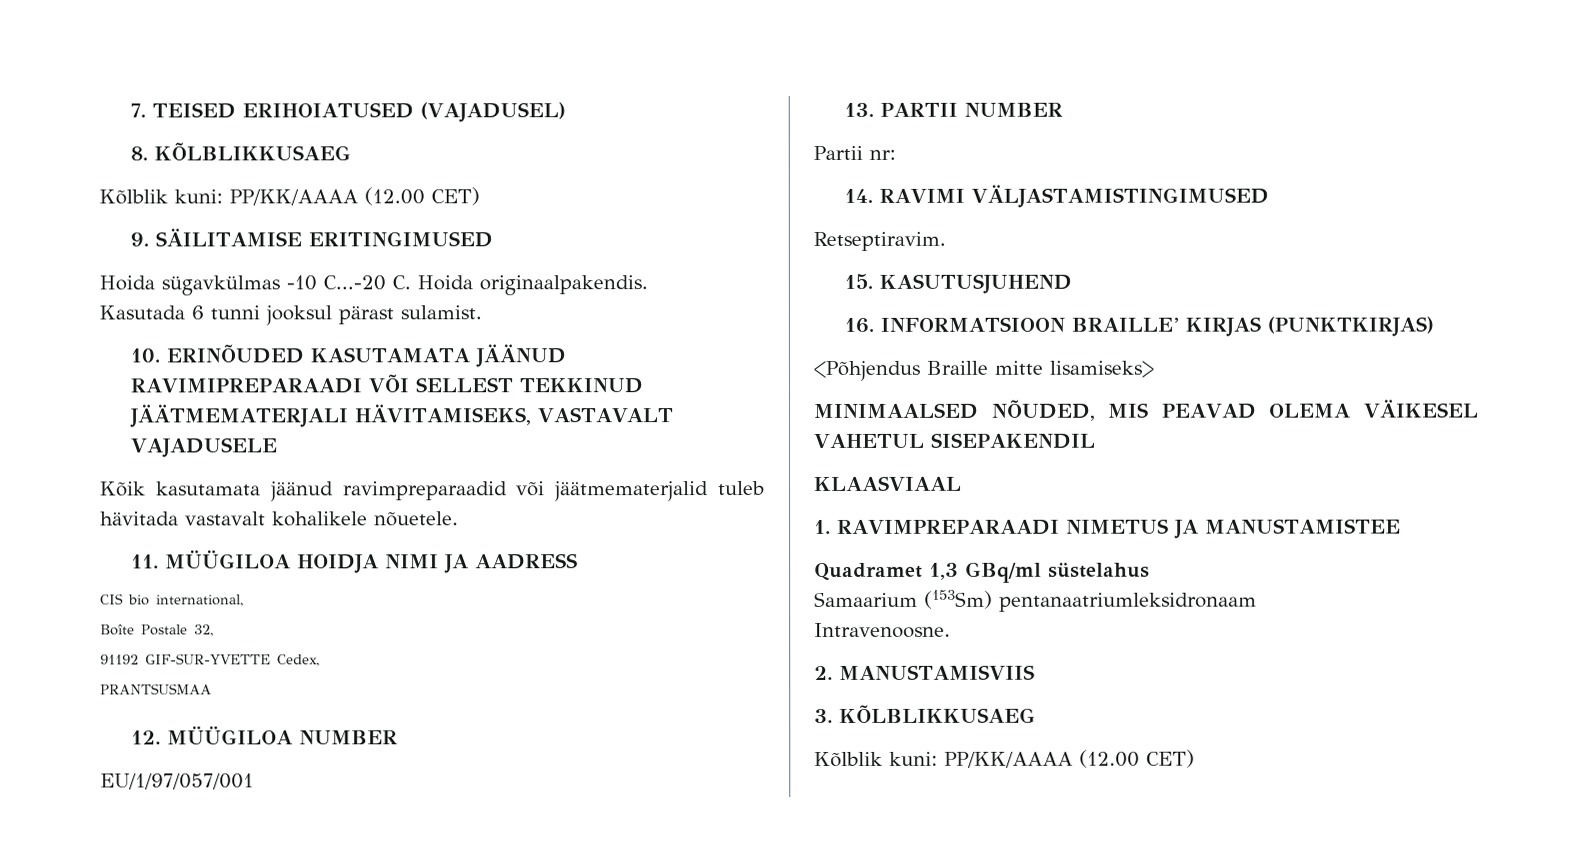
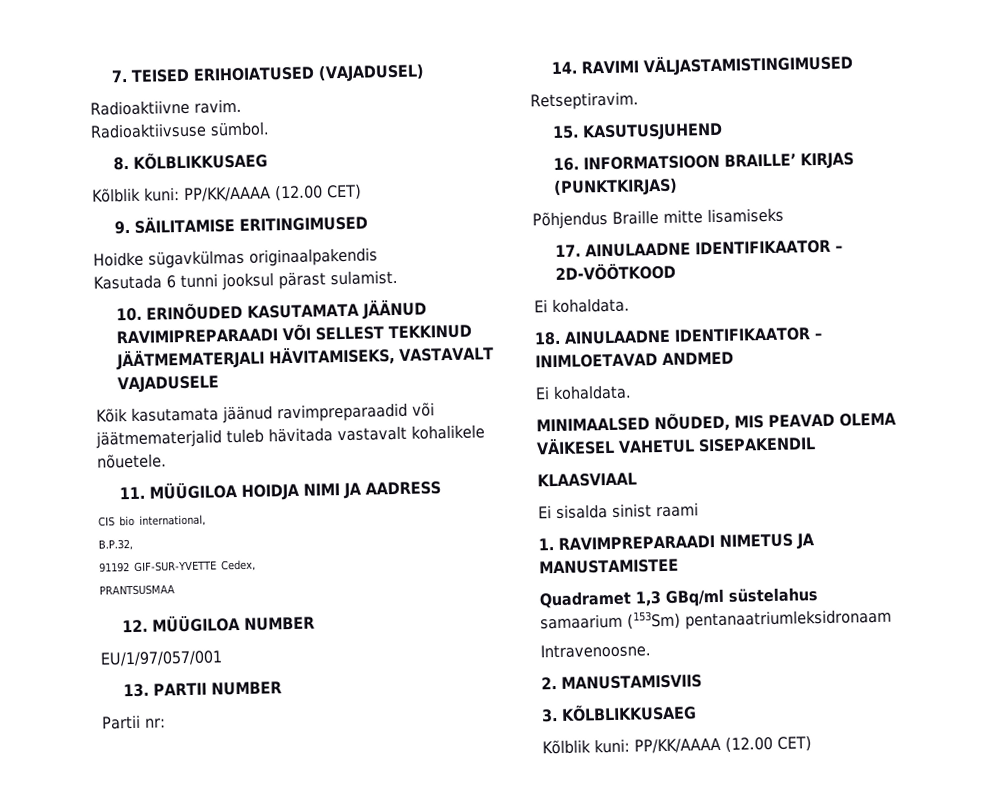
(566, 112) none -> [90,98,242,116] [90,121,270,139] // Radioaktiivne ravim. // Radioaktiivsuse sümbol.
[99,275,648,296] Hoida sügavkülmas -10 C...-20 C. Hoida originaalpakendis. -> [93,247,378,269] Hoidke sügavkülmas originaalpakendis
[100,624,214,637] Boîte Postale 32, -> [98,538,133,551] B.P.32,
[813,360,920,381] <Põhjendus -> [532,210,608,230] Põhjendus
[1049,360,1154,378] lisamiseks> -> [707,207,784,224] [555,239,844,258] [555,262,677,281] [534,297,630,314] [534,327,822,346] [535,351,734,369] [535,384,632,401] lisamiseks // 17. AINULAADNE IDENTIFIKAATOR – 2D-VÖÖTKOOD // Ei kohaldata. // 18. AINULAADNE IDENTIFIKAATOR – INIMLOETAVAD ANDMED // Ei kohaldata.
(962, 483) none -> [538,502,699,520] // Ei sisalda sinist raami
[814,591,918,607] Samaarium -> [540,613,623,630] samaarium

